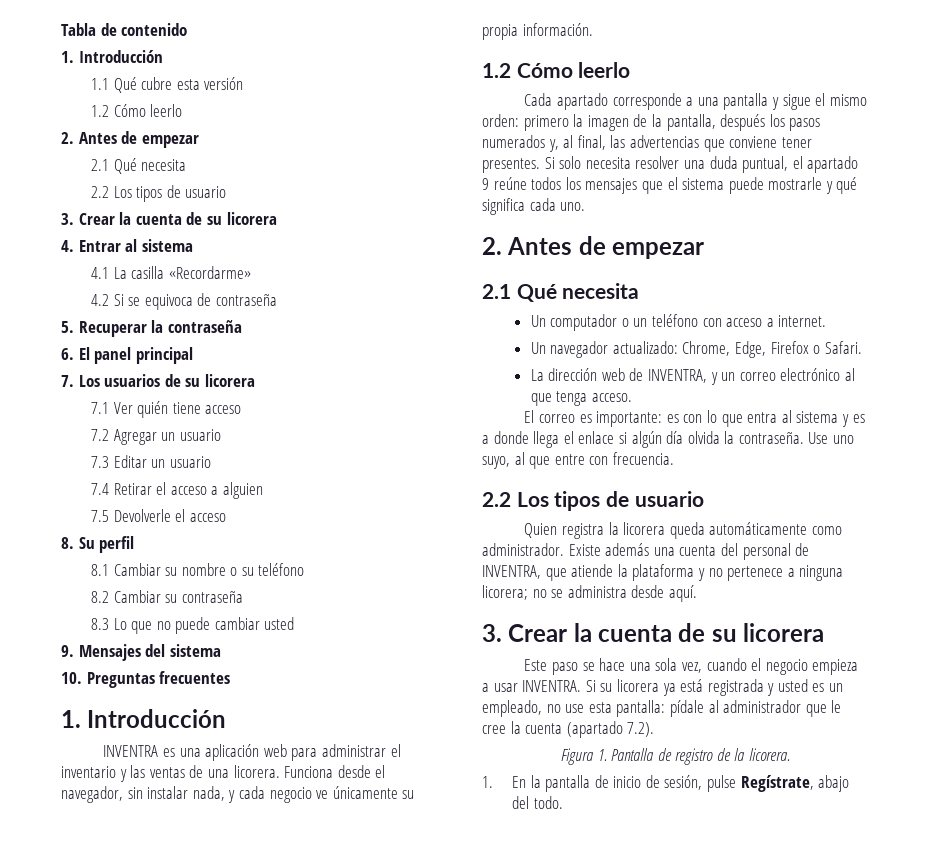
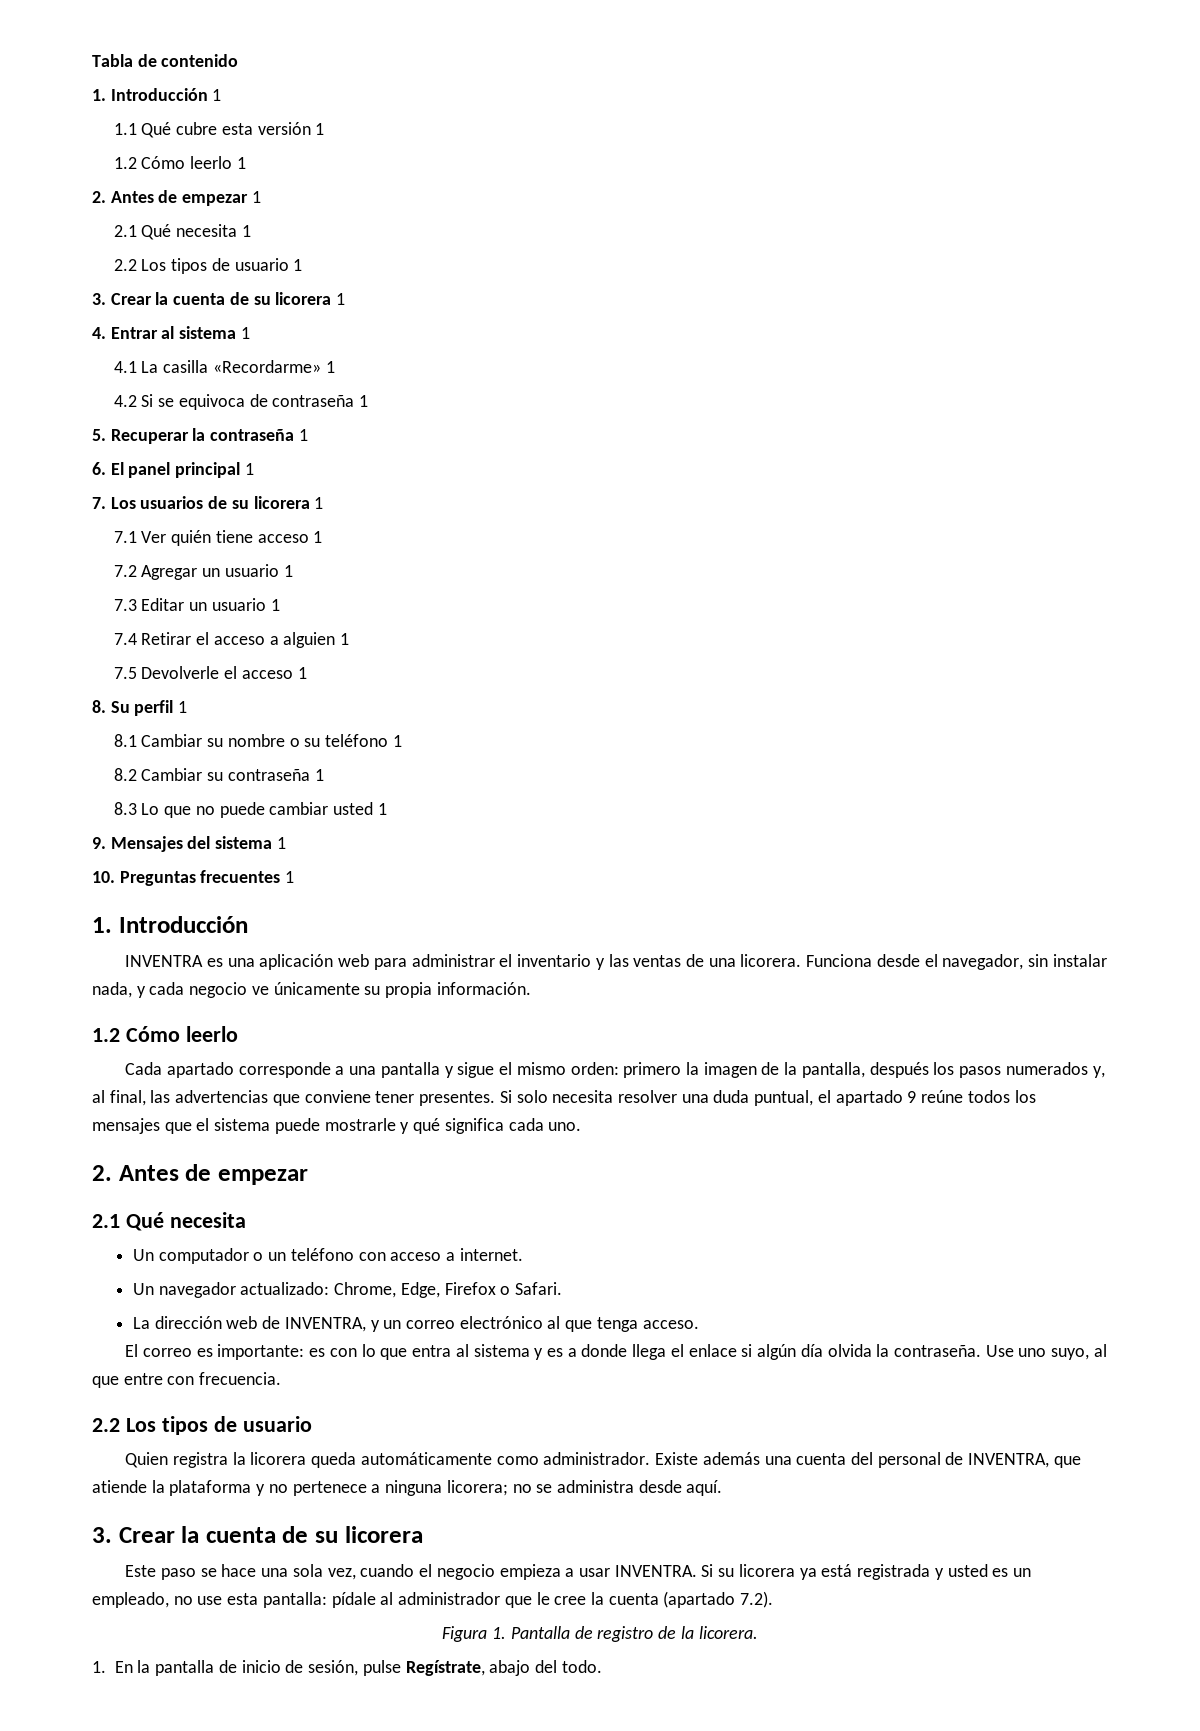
(163, 56) none -> [212,89,222,101] 1
[90,104,183,117] [61,131,199,148] [90,158,187,174] [90,185,227,202] [61,212,277,225] // 1.2 Cómo leerlo // 2. Antes de empezar // 2.1 Qué necesita // 2.2 Los tipos de usuario // 3. Crear la cuenta de su licorera -> [315,123,325,135] [113,156,246,169] [92,190,261,206] [113,224,251,240] [113,258,303,274] [92,292,346,305] 1 // 1.2 Cómo leerlo 1 // 2. Antes de empezar 1 // 2.1 Qué necesita 1 // 2.2 Los tipos de usuario 1 // 3. Crear la cuenta de su licorera 1
(193, 245) none -> [240,327,250,339] 1
(251, 272) none -> [325,361,335,373] 1
(277, 299) none -> [359,395,369,407] 1
(242, 326) none -> [298,429,308,441] 1
(193, 355) none -> [244,463,254,475] 1
(255, 380) none -> [314,497,324,509] 1
(242, 409) none -> [313,531,323,543] 1
(221, 435) none -> [283,565,293,577] 1
(211, 462) none -> [270,599,280,611] 1
(263, 490) none -> [340,633,350,645] 1
(226, 517) none -> [297,667,307,679] 1
(135, 544) none -> [178,701,188,713] 1
(305, 569) none -> [392,735,402,747] 1
(243, 596) none -> [314,769,324,781] 1
(295, 623) none -> [377,803,387,815] 1
(221, 650) none -> [276,837,286,849] 1
(231, 677) none -> [285,871,295,883] 1

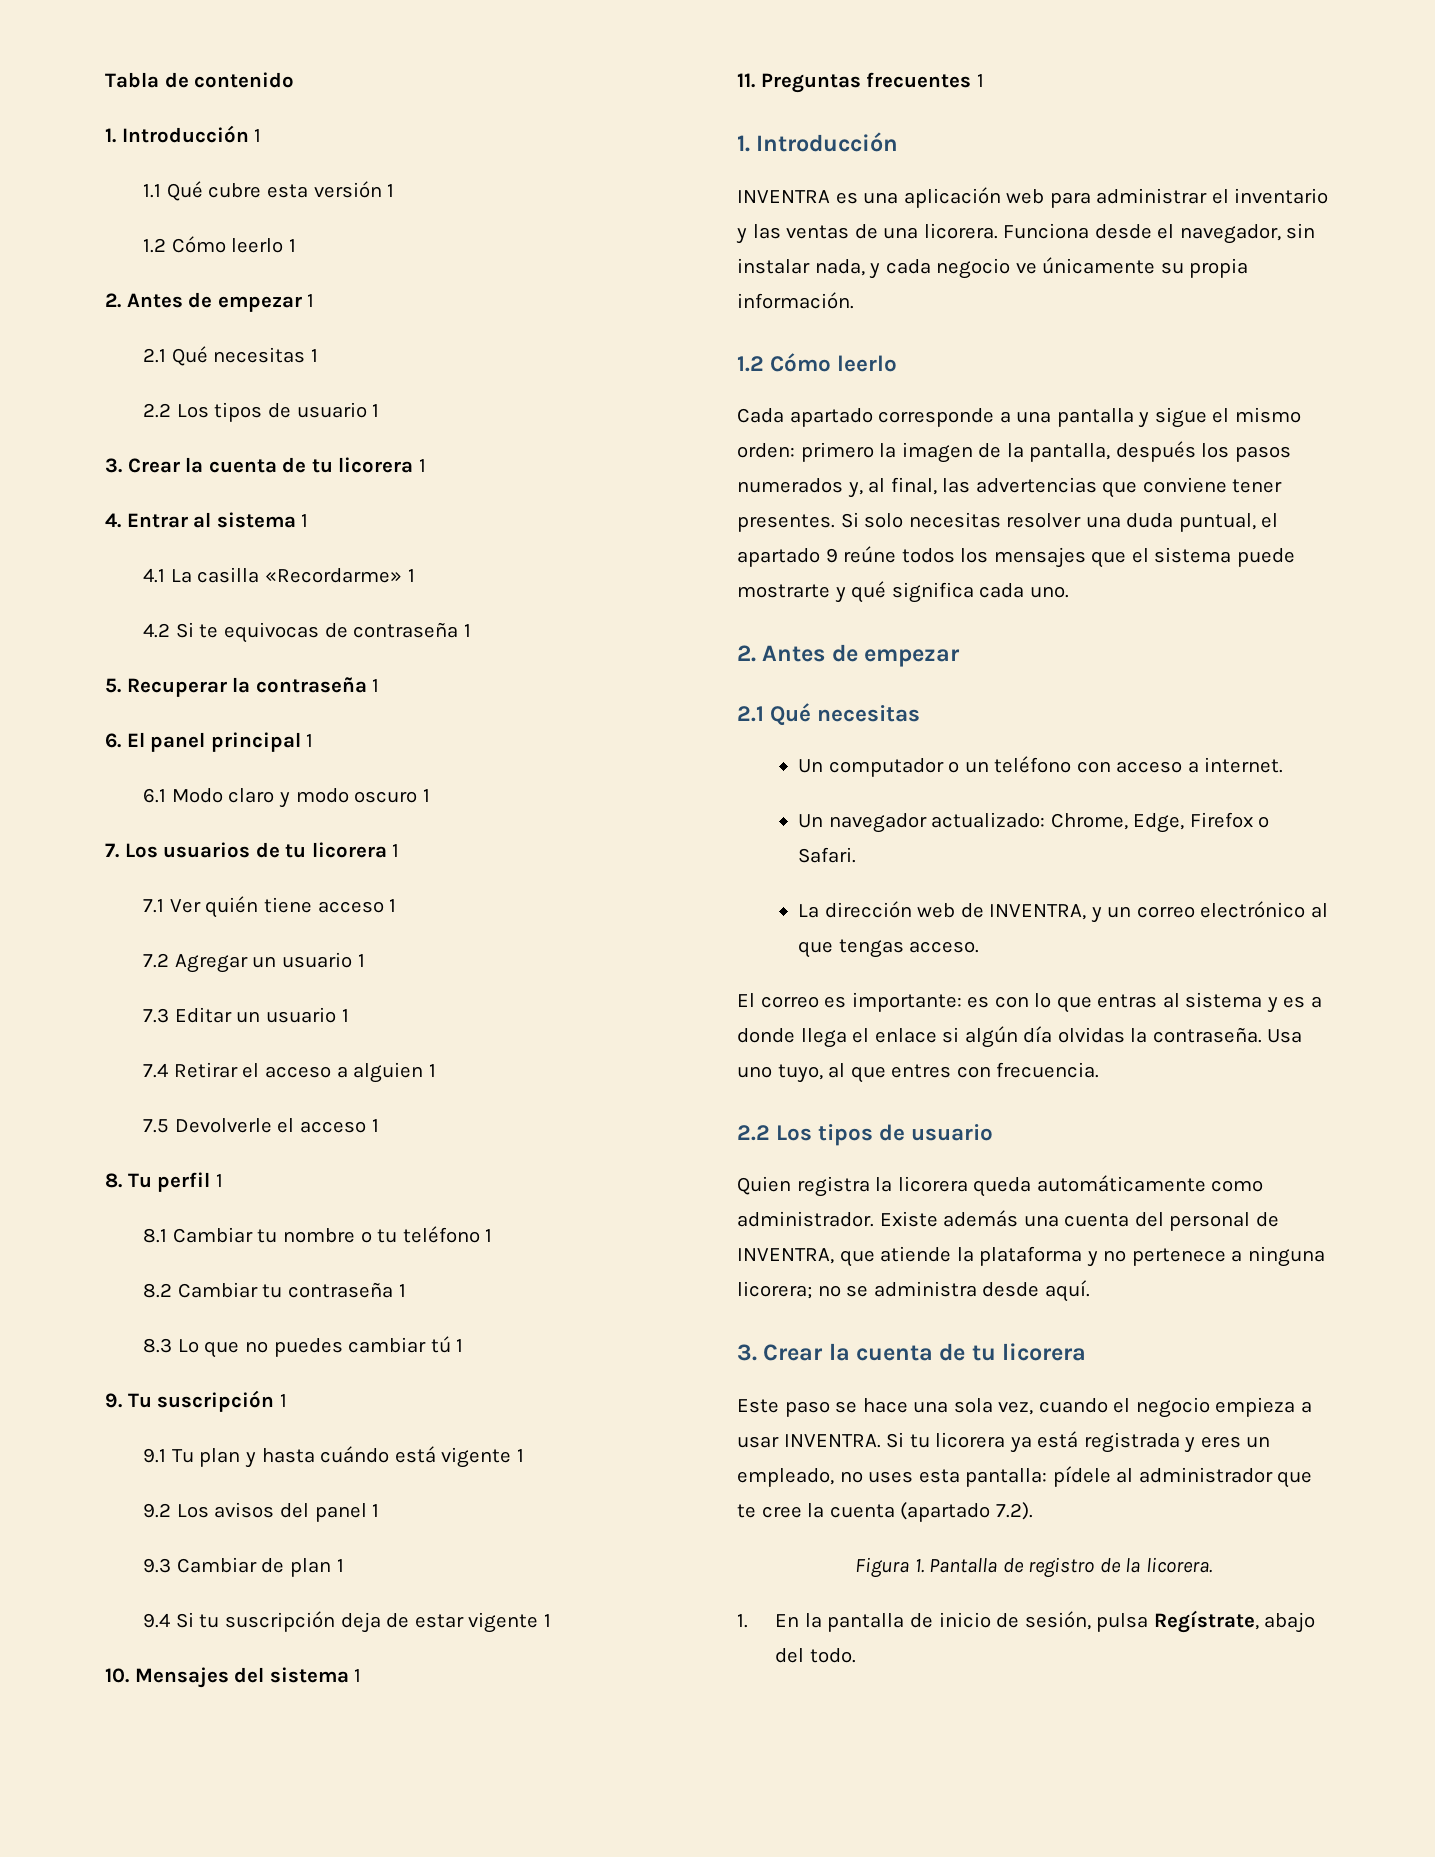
[176,224,238,237] necesita -> [213,347,306,363] necesitas
[253,296,271,305] su -> [311,459,333,473] tu
[158,394,245,410] se equivoca -> [199,622,320,643] te equivocas
(254, 469) none -> [143,788,430,808] // 6.1 Modo claro y modo oscuro 1
[231,500,249,509] su -> [285,844,307,858] tu
[110,701,130,713] Su -> [127,1173,152,1188] Tu
[207,738,224,747] su -> [257,1229,278,1243] tu
[304,738,321,747] su -> [377,1229,398,1243] tu
[207,772,224,781] su -> [262,1284,283,1298] tu
[219,802,374,818] puede cambiar usted -> [273,1336,451,1357] puedes cambiar tú
(106, 843) none -> [127,1390,287,1412] [143,1446,524,1468] [143,1502,380,1522] [143,1557,344,1577] [143,1611,551,1633] [105,1668,129,1683] Tu suscripción 1 // 9.1 Tu plan y hasta cuándo está vigente 1 // 9.2 Los avisos del panel 1 // 9.3 Cambiar de plan 1 // 9.4 Si tu suscripción deja de estar vigente 1 // 10.
[92,871,115,883] 10. -> [737,73,755,88] 11.
[552,1090,614,1103] necesita -> [908,512,1001,528] necesitas
[324,1118,396,1131] mostrarle -> [737,584,830,598] mostrarte
[169,1212,246,1228] necesita -> [817,705,921,722] necesitas
[596,1317,638,1332] tenga -> [838,939,904,958] tengas
[412,1345,452,1357] entra -> [1097,994,1158,1008] entras
[827,1344,872,1357] olvida -> [1057,1027,1125,1043] olvidas
[985,1344,1107,1360] [92,1373,163,1388] Use uno suyo, al que entre -> [1267,1029,1303,1043] [737,1063,952,1083] Usa uno tuyo, al que entres
[315,1531,339,1543] su -> [971,1345,996,1361] tu
[718,1568,735,1577] su -> [909,1434,930,1448] tu
[947,1564,1009,1577] usted es -> [1200,1436,1241,1448] eres
[197,1596,223,1605] use -> [868,1471,914,1483] uses
[331,1592,376,1608] pídale -> [1052,1466,1111,1487] pídele
[536,1592,550,1605] le -> [737,1504,756,1518] te
[362,1660,401,1676] pulse -> [1096,1613,1149,1632] pulsa

